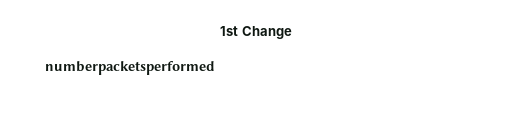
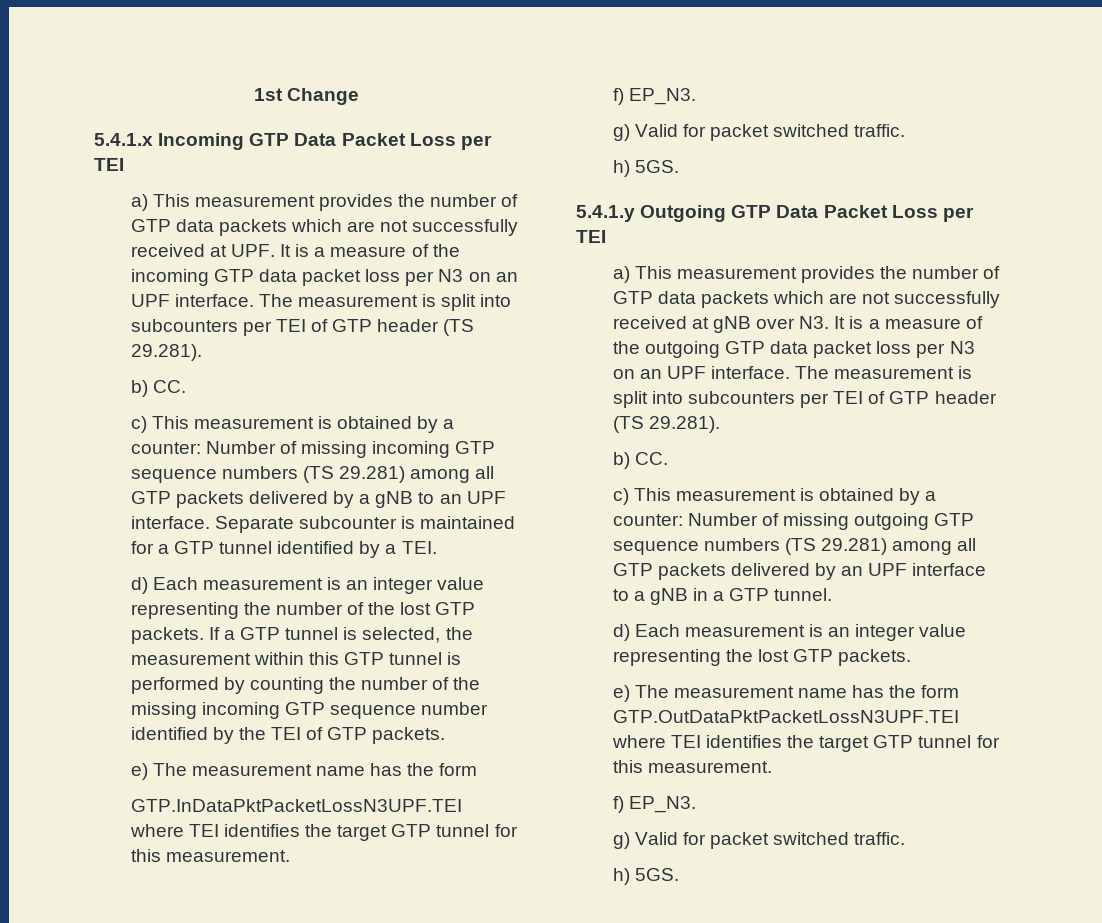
[45,61,215,75] numberpacketsperformed -> [94,133,492,150] [94,158,124,171] [130,194,519,211] [130,219,519,236] [130,244,460,257] [130,269,518,286] [130,294,512,311] [130,319,475,336] [130,344,202,361] [130,380,186,397] [130,416,455,433] [130,441,496,458] [130,466,495,483] [130,491,506,508] [130,516,516,533] [130,541,437,558] [130,577,485,594] [130,602,476,619] [130,627,473,644] [130,652,462,665] [130,677,481,694] [130,702,489,719] [130,727,446,744] [130,763,478,780] [130,799,462,812] [129,824,518,841] [130,849,290,862] [612,88,696,105] [612,124,906,141] [612,160,679,177] [576,205,974,222] [576,230,606,243] [612,266,1001,283] [612,291,1001,308] [612,316,983,333] [612,341,975,358] [612,366,973,379] [612,391,997,408] [612,416,720,433] [612,452,668,469] [612,488,937,505] [612,513,975,530] [612,538,977,555] [612,563,987,580] [612,588,833,605] [612,624,967,641] [612,649,912,666] [612,685,960,702] [612,710,959,723] [611,735,1000,752] [612,760,772,773] [612,796,696,813] [612,832,906,849] [612,868,679,885] 5.4.1.x Incoming GTP Data Packet Loss per TEI // a) This measurement provides the number of GTP data packets which are not successfully received at UPF. It is a measure of the incoming GTP data packet loss per N3 on an UPF interface. The measurement is split into subcounters per TEI of GTP header (TS 29.281). // b) CC. // c) This measurement is obtained by a counter: Number of missing incoming GTP sequence numbers (TS 29.281) among all GTP packets delivered by a gNB to an UPF interface. Separate subcounter is maintained for a GTP tunnel identified by a TEI. // d) Each measurement is an integer value representing the number of the lost GTP packets. If a GTP tunnel is selected, the measurement within this GTP tunnel is performed by counting the number of the missing incoming GTP sequence number identified by the TEI of GTP packets. // e) The measurement name has the form // GTP.InDataPktPacketLossN3UPF.TEI where TEI identifies the target GTP tunnel for this measurement. // f) EP_N3. // g) Valid for packet switched traffic. // h) 5GS. // 5.4.1.y Outgoing GTP Data Packet Loss per TEI // a) This measurement provides the number of GTP data packets which are not successfully received at gNB over N3. It is a measure of the outgoing GTP data packet loss per N3 on an UPF interface. The measurement is split into subcounters per TEI of GTP header (TS 29.281). // b) CC. // c) This measurement is obtained by a counter: Number of missing outgoing GTP sequence numbers (TS 29.281) among all GTP packets delivered by an UPF interface to a gNB in a GTP tunnel. // d) Each measurement is an integer value representing the lost GTP packets. // e) The measurement name has the form GTP.OutDataPktPacketLossN3UPF.TEI where TEI identifies the target GTP tunnel for this measurement. // f) EP_N3. // g) Valid for packet switched traffic. // h) 5GS.

